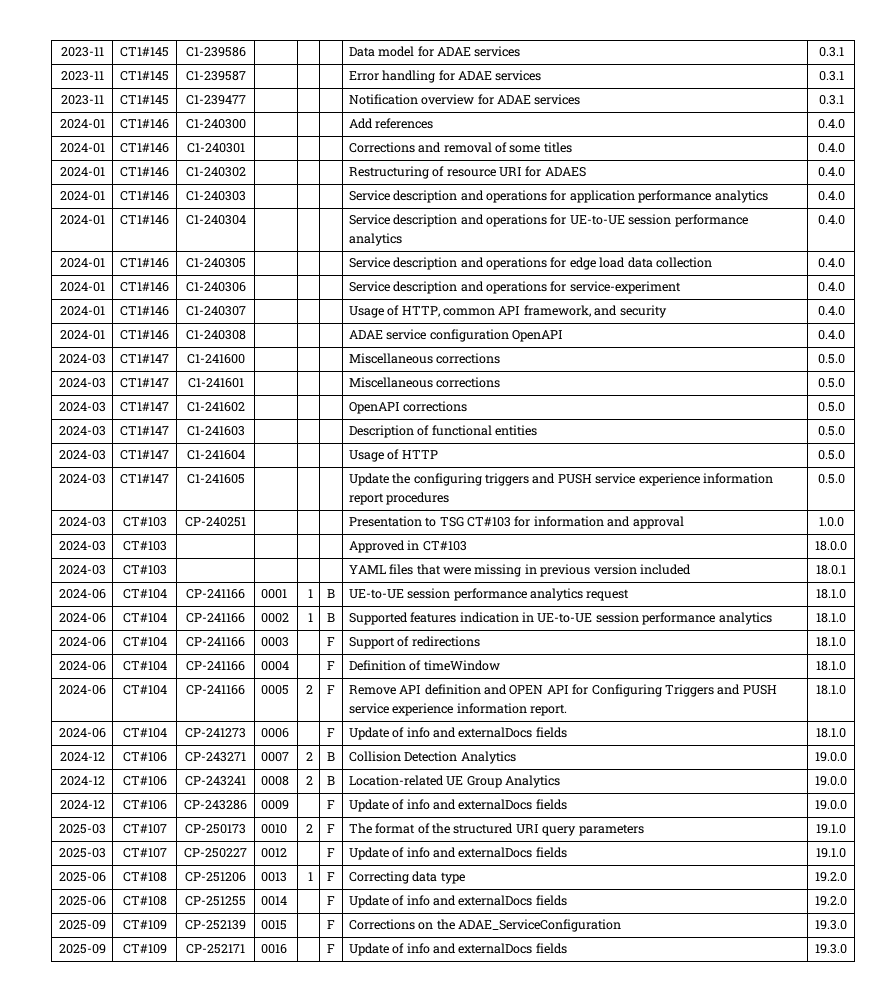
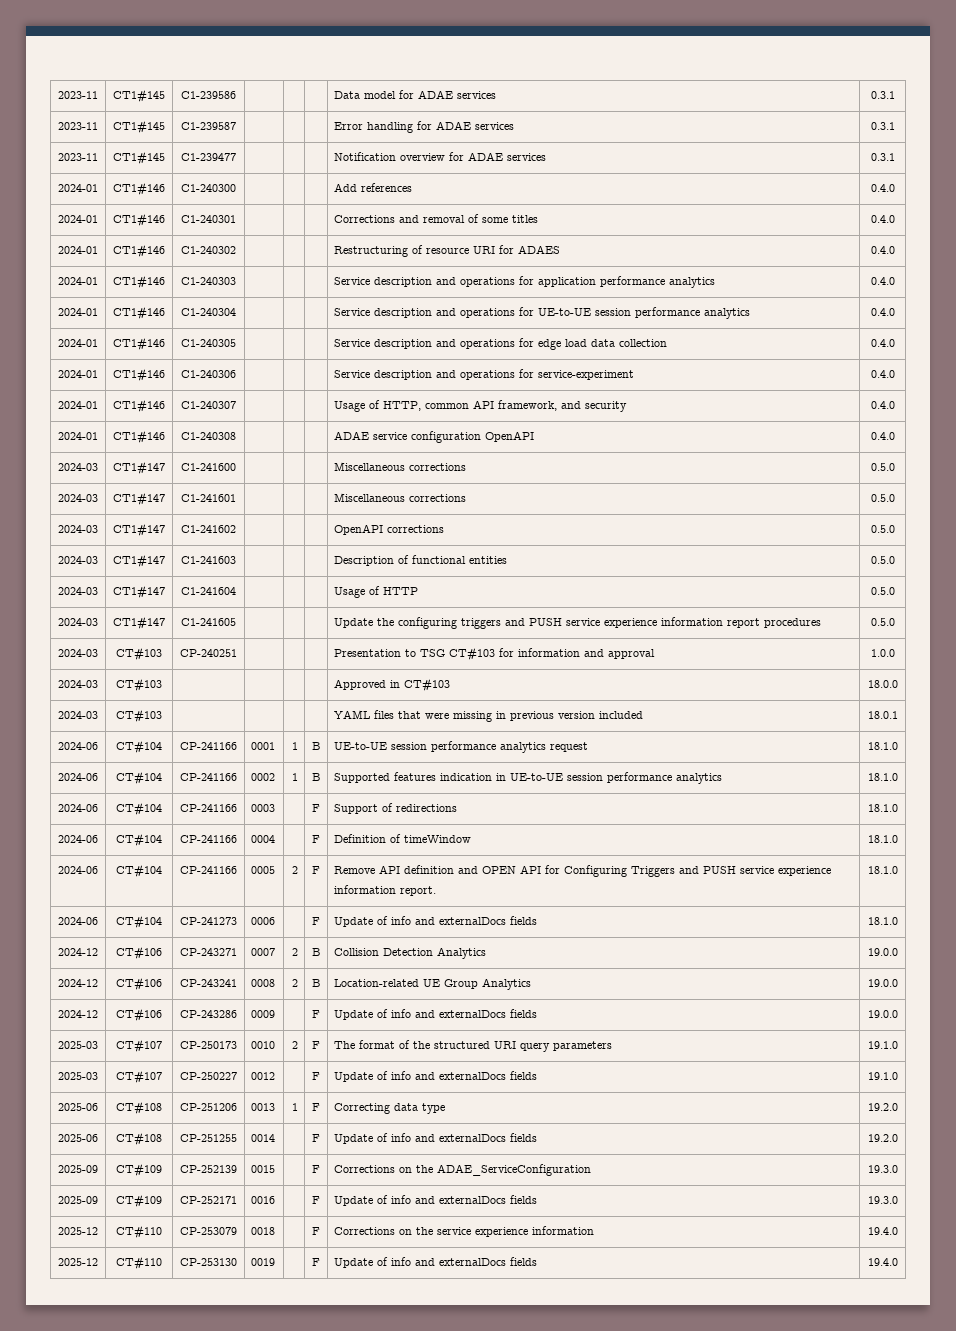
(847, 949) none -> [58,1227,98,1235] [116,1225,162,1239] [180,1227,237,1235] [251,1227,276,1235] [312,1227,320,1235] [334,1226,595,1237] [867,1227,898,1235] [58,1258,98,1266] [116,1256,162,1270] [180,1258,237,1266] [251,1258,276,1266] [312,1258,320,1266] [334,1257,538,1268] [867,1258,898,1266] // 2025-12 | CT#110 | CP-253079 | 0018 | | F | Corrections on the service experience information | 19.4.0 // 2025-12 | CT#110 | CP-253130 | 0019 | | F | Update of info and externalDocs fields | 19.4.0

